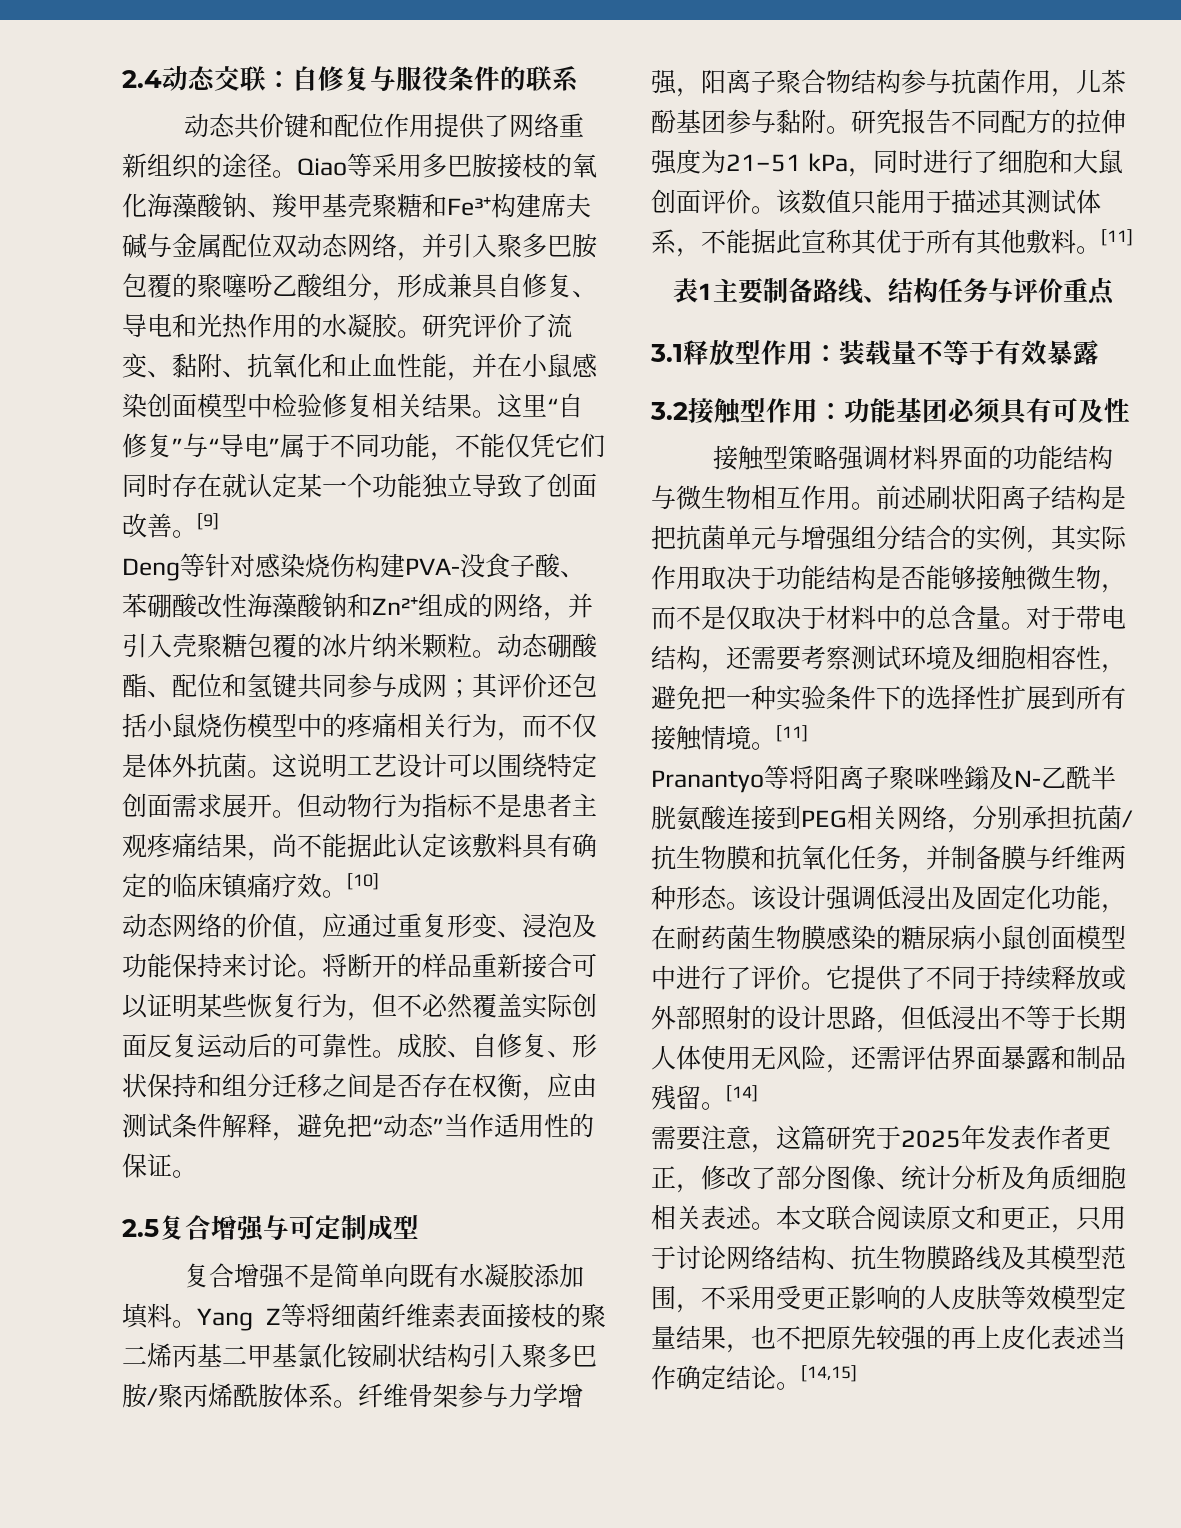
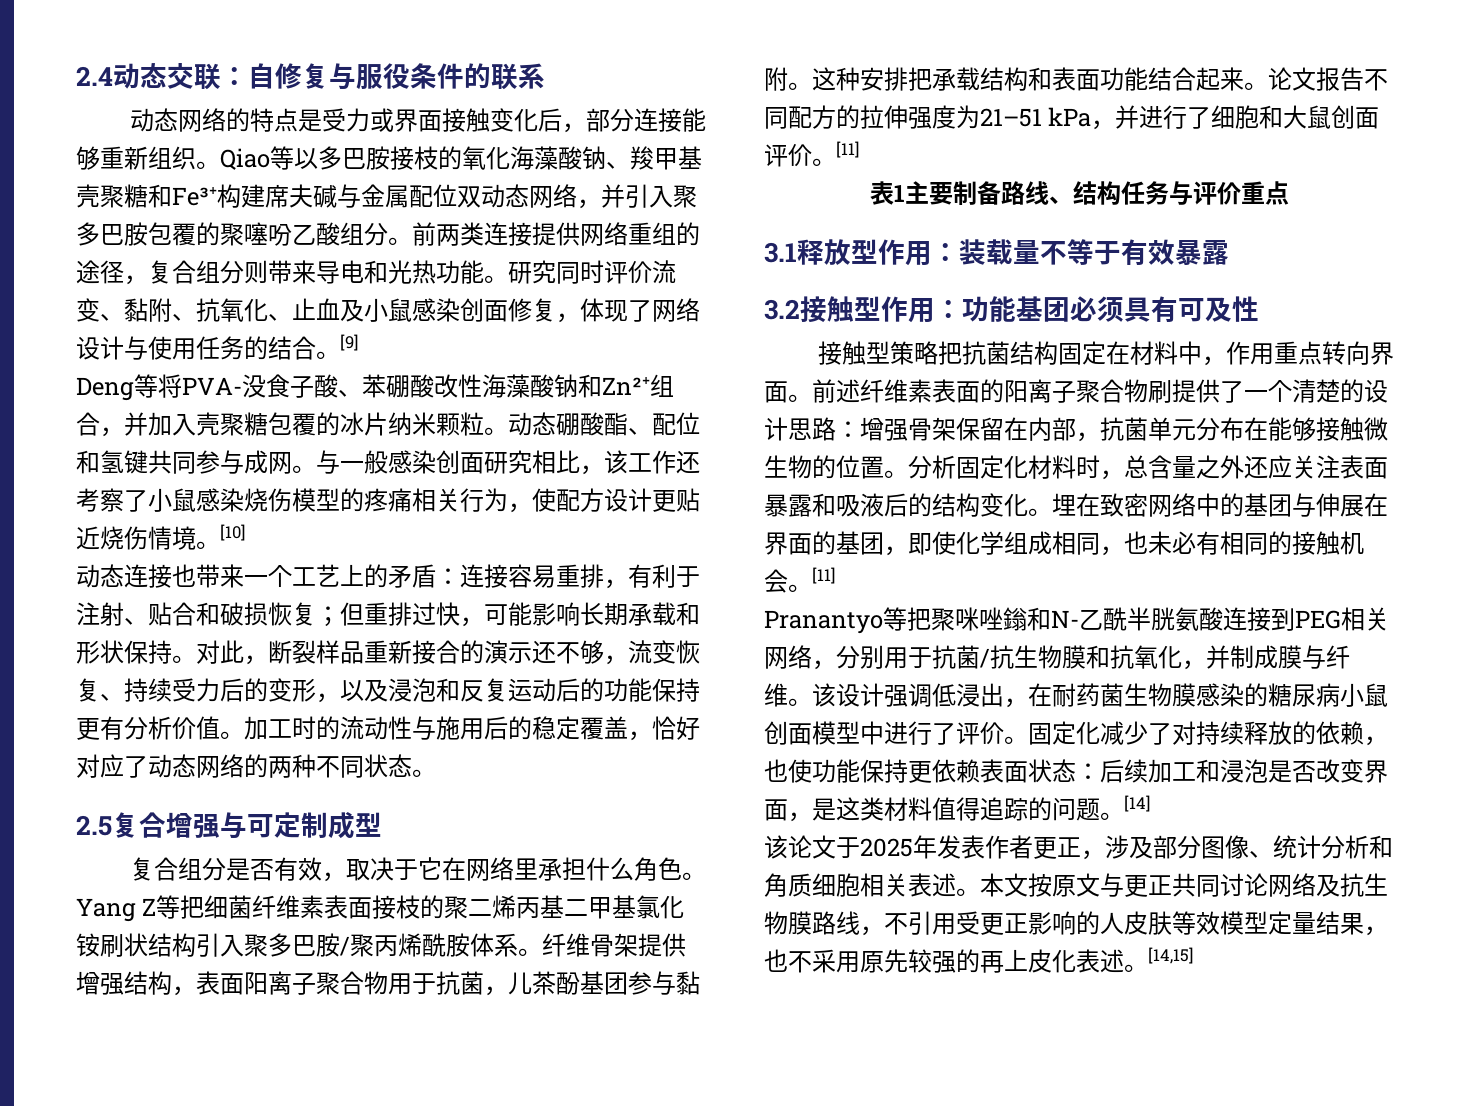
[233,113,559,139] 共价键和配位作用提供了网络 -> [177,108,706,133] [76,146,100,170] 网络的特点是受力或界面接触变化后，部分连接能够
[197,153,272,178] 的途径 -> (196, 158) none
[372,153,422,178] 采用 -> [294,148,318,169] 以
[372,273,597,301] [122,313,547,339] ，形成兼具自修复、导电和光热作用的水凝胶。研究评价了 -> [388,222,700,246] [76,260,652,285] 。前两类连接提供网络重组的途径，复合组分则带来导电和光热功能。研究同时评价
[322,353,598,381] [122,393,583,418] [122,433,605,461] [122,473,597,499] [122,513,172,538] 和止血性能，并在小鼠感染创面模型中检验修复相关结果。这里“自修复”与“导电”属于不同功能，不能仅凭它们同时存在就认定某一个功能独立导致了创面改善 -> [268,298,700,323] [76,336,316,360] 、止血及小鼠感染创面修复，体现了网络设计与使用任务的结合
[205,553,405,578] 针对感染烧伤构建 -> [158,374,182,398] 将
[443,593,593,621] [122,633,147,658] 成的网络，并引 -> [76,412,172,437] 合，并加
[447,673,597,699] [122,713,197,738] ；其评价还包括小鼠 -> [292,450,700,475] [76,488,244,512] 。与一般感染创面研究相比，该工作还考察了小鼠感染
[297,713,322,738] 中 -> (340, 499) none
[522,713,597,738] [122,753,597,779] [122,793,597,818] [122,833,597,861] [122,873,347,899] [347,873,379,890] [122,913,597,941] [122,953,597,978] [122,993,597,1021] [122,1033,597,1058] [122,1073,597,1101] [122,1113,594,1141] [122,1153,172,1178] 而不仅是体外抗菌。这说明工艺设计可以围绕特定创面需求展开。但动物行为指标不是患者主观疼痛结果，尚不能据此认定该敷料具有确定的临床镇痛疗效。[10] // 动态网络的价值，应通过重复形变、浸泡及功能保持来讨论。将断开的样品重新接合可以证明某些恢复行为，但不必然覆盖实际创面反复运动后的可靠性。成胶、自修复、形状保持和组分迁移之间是否存在权衡，应由测试条件解释，避免把“动态”当作适用性的保证 -> [532,488,700,512] [76,526,220,550] [220,524,245,541] [76,564,700,589] [76,602,700,627] [76,640,700,665] [76,678,700,703] [76,716,700,741] [76,754,412,778] 使配方设计更贴近烧伤情境。[10] // 动态连接也带来一个工艺上的矛盾：连接容易重排，有利于注射、贴合和破损恢复；但重排过快，可能影响长期承载和形状保持。对此，断裂样品重新接合的演示还不够，流变恢复、持续受力后的变形，以及浸泡和反复运动后的功能保持更有分析价值。加工时的流动性与施用后的稳定覆盖，恰好对应了动态网络的两种不同状态
[233,1263,584,1289] [122,1303,172,1329] 增强不是简单向既有水凝胶添加填料 -> [177,857,682,882] 组分是否有效，取决于它在网络里承担什么角色
[306,1303,331,1327] 将 -> [180,895,205,919] 把
[458,1383,583,1408] [651,69,1051,97] 参与力学增强，阳离子聚合物结构参与抗菌作用 -> [638,933,686,957] [76,971,484,996] 提供增强结构，表面阳离子聚合物用于抗菌
[851,109,901,134] 研究 -> [812,67,1316,91] 这种安排把承载结构和表面功能结合起来。论文
[872,149,923,174] 同时 -> [1115,105,1140,129] 并
[776,189,1101,215] [651,229,1101,257] 该数值只能用于描述其测试体系，不能据此宣称其优于所有其他敷料。 -> (836, 162) none
[837,445,1113,471] [651,485,1126,510] [651,525,1127,553] [651,565,1126,593] [651,605,1126,630] [651,645,1126,673] [651,685,1126,711] [651,725,751,751] 强调材料界面的功能结构与微生物相互作用。前述刷状阳离子结构是把抗菌单元与增强组分结合的实例，其实际作用取决于功能结构是否能够接触微生物，而不是仅取决于材料中的总含量。对于带电结构，还需要考察测试环境及细胞相容性，避免把一种实验条件下的选择性扩展到所有接触情境 -> [937,341,1394,366] [764,379,1388,403] [764,417,1388,442] [764,455,1388,480] [764,493,1388,517] [764,531,1364,556] [764,569,788,593] 把抗菌结构固定在材料中，作用重点转向界面。前述纤维素表面的阳离子聚合物刷提供了一个清楚的设计思路：增强骨架保留在内部，抗菌单元分布在能够接触微生物的位置。分析固定化材料时，总含量之外还应关注表面暴露和吸液后的结构变化。埋在致密网络中的基团与伸展在界面的基团，即使化学组成相同，也未必有相同的接触机会
[789,765,889,790] 将阳离子 -> [907,607,931,631] 把
[989,766,1014,790] 及 -> [1027,607,1051,631] 和
[1022,805,1072,830] 承担 -> [884,647,932,669] 用于
[851,845,1126,873] [651,885,727,910] 任务，并制备膜与纤维两种形态 -> [1182,645,1350,670] [764,683,788,707] ，并制成膜与纤维
[951,885,1101,910] 及固定化功能 -> (1004, 695) none
[826,965,1126,991] [651,1005,1126,1033] [651,1045,1126,1073] [651,1085,726,1110] [726,1085,758,1102] [651,1125,876,1153] 它提供了不同于持续释放或外部照射的设计思路，但低浸出不等于长期人体使用无风险，还需评估界面暴露和制品残留。[14] // 需要注意，这篇研究 -> [1028,721,1388,746] [764,759,1388,783] [764,797,1124,822] [1124,795,1150,812] [764,835,836,859] 固定化减少了对持续释放的依赖，也使功能保持更依赖表面状态：后续加工和浸泡是否改变界面，是这类材料值得追踪的问题。[14] // 该论文
[701,1165,776,1190] 修改了 -> [1105,835,1153,859] 涉及
[1001,1166,1026,1190] 及 -> [1369,835,1393,859] 和
[826,1205,1126,1233] [651,1246,676,1270] 联合阅读原文和更正，只用于 -> [1028,873,1220,897] 按原文与更正共同
[776,1245,851,1270] 结构、 -> [1316,874,1340,897] 及
[1001,1245,1126,1271] [651,1285,751,1313] 及其模型范围，不采 -> [860,911,932,936] ，不引
[801,1325,826,1350] 把 -> [812,949,860,973] 采用
[1101,1325,1126,1350] [651,1365,776,1390] 当作确定结论 -> (1124, 961) none

